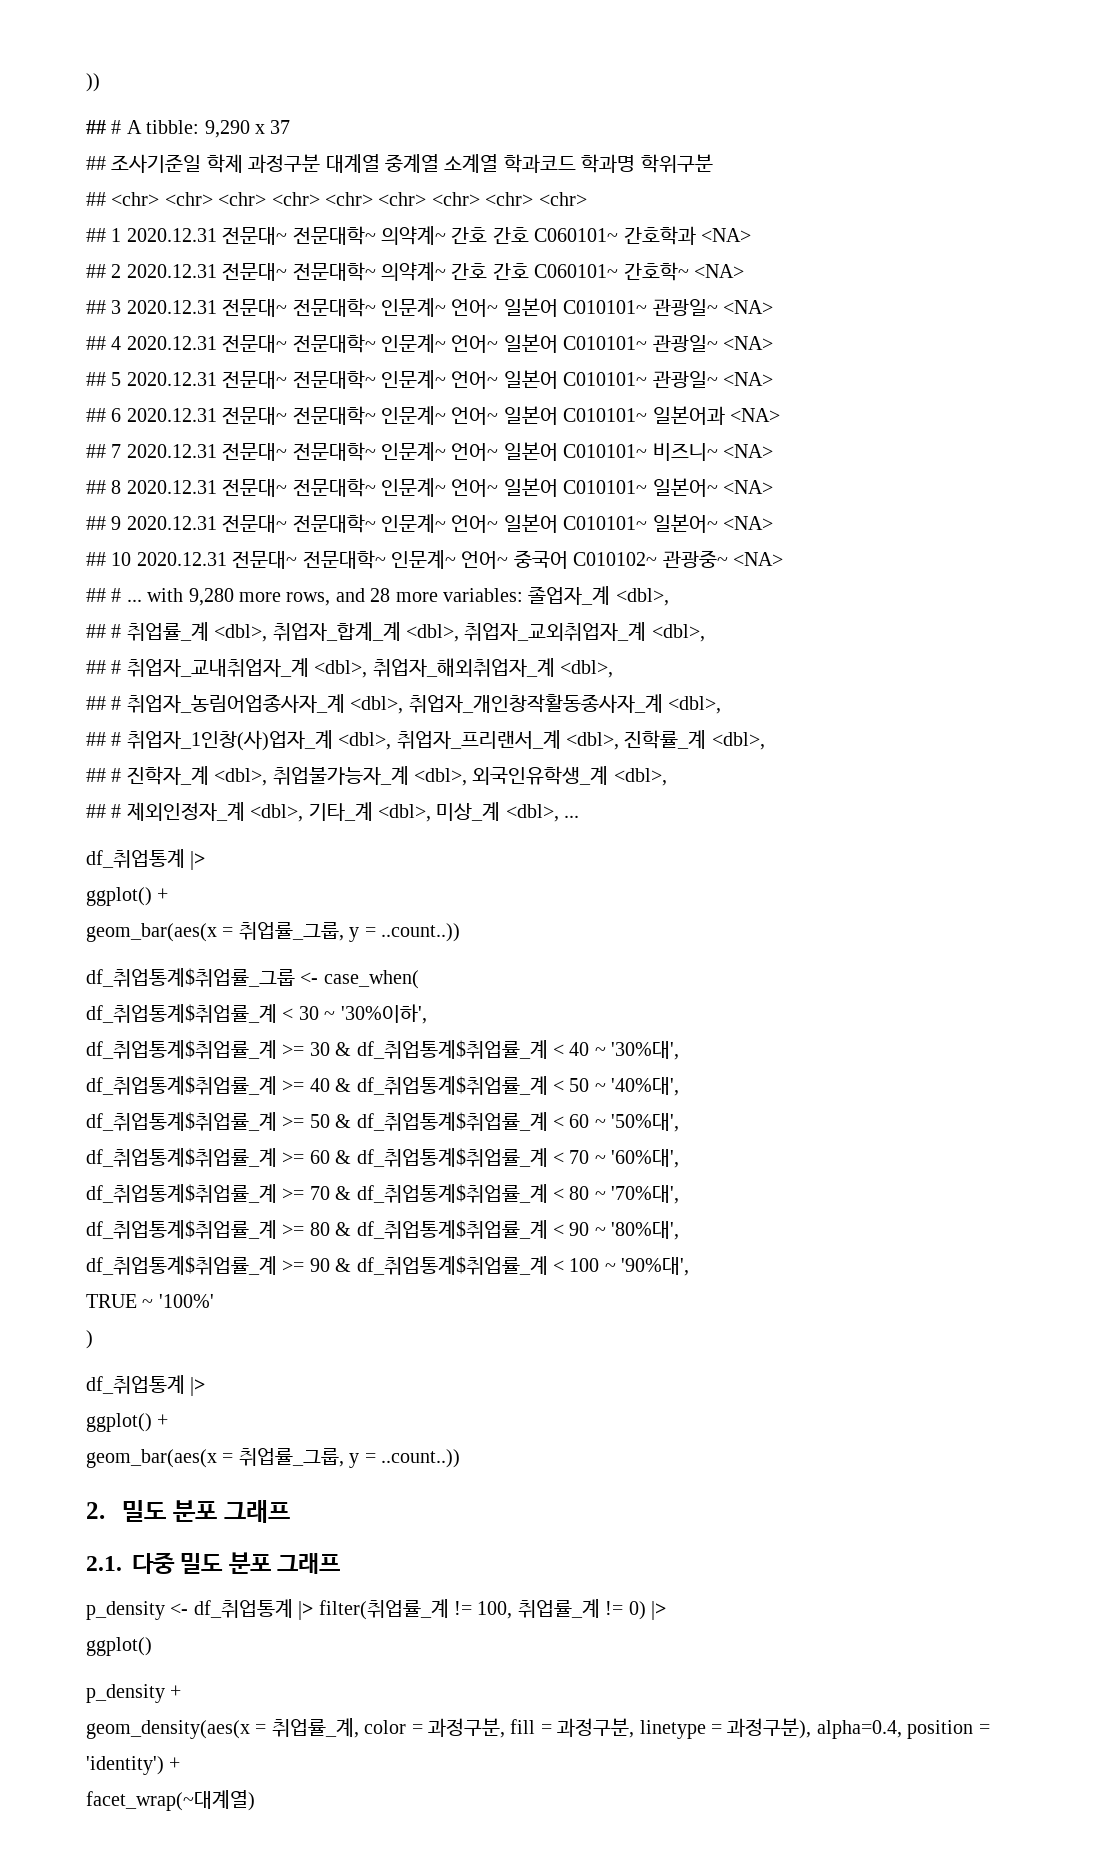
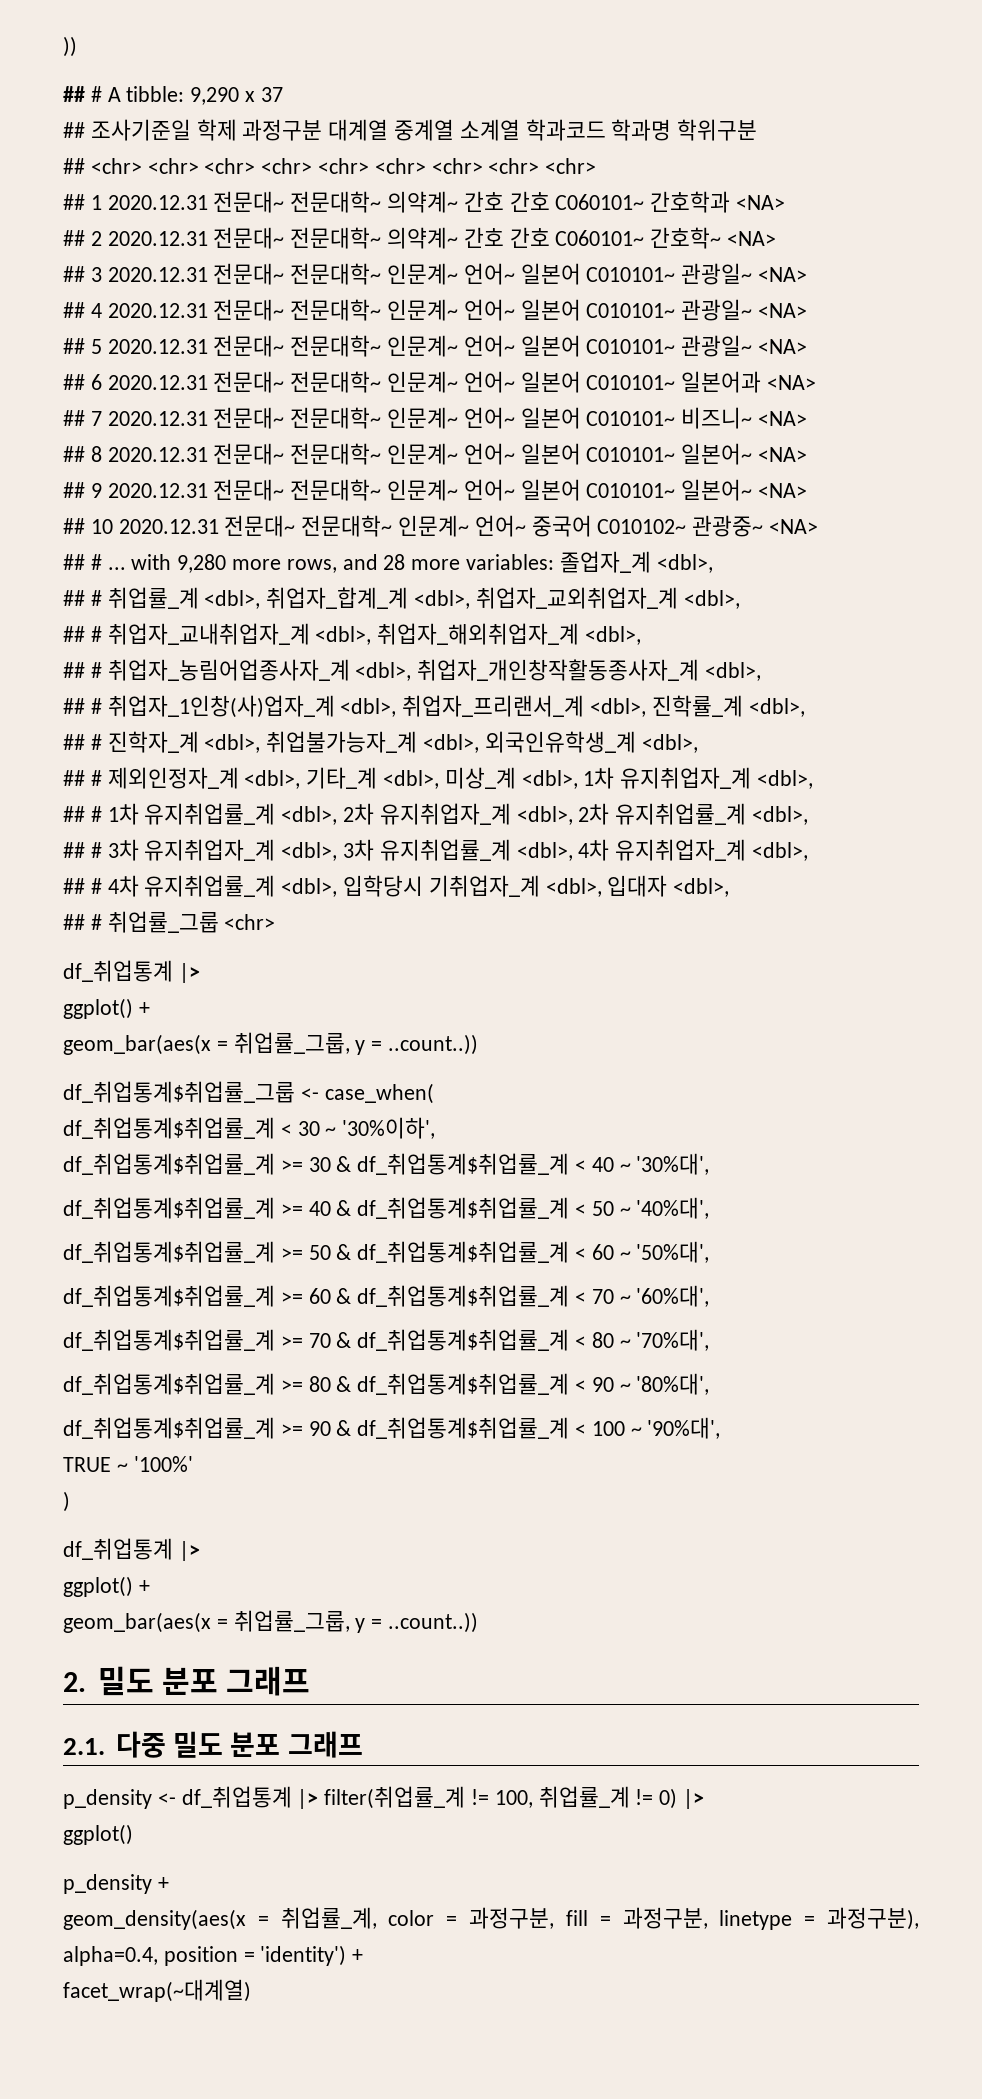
[564,815,580,818] ... -> [583,767,814,789] [63,803,809,825] [63,839,809,861] [63,875,730,897] [63,911,276,933] 1차 유지취업자_계 <dbl>, // ## # 1차 유지취업률_계 <dbl>, 2차 유지취업자_계 <dbl>, 2차 유지취업률_계 <dbl>, // ## # 3차 유지취업자_계 <dbl>, 3차 유지취업률_계 <dbl>, 4차 유지취업자_계 <dbl>, // ## # 4차 유지취업률_계 <dbl>, 입학당시 기취업자_계 <dbl>, 입대자 <dbl>, // ## # 취업률_그룹 <chr>

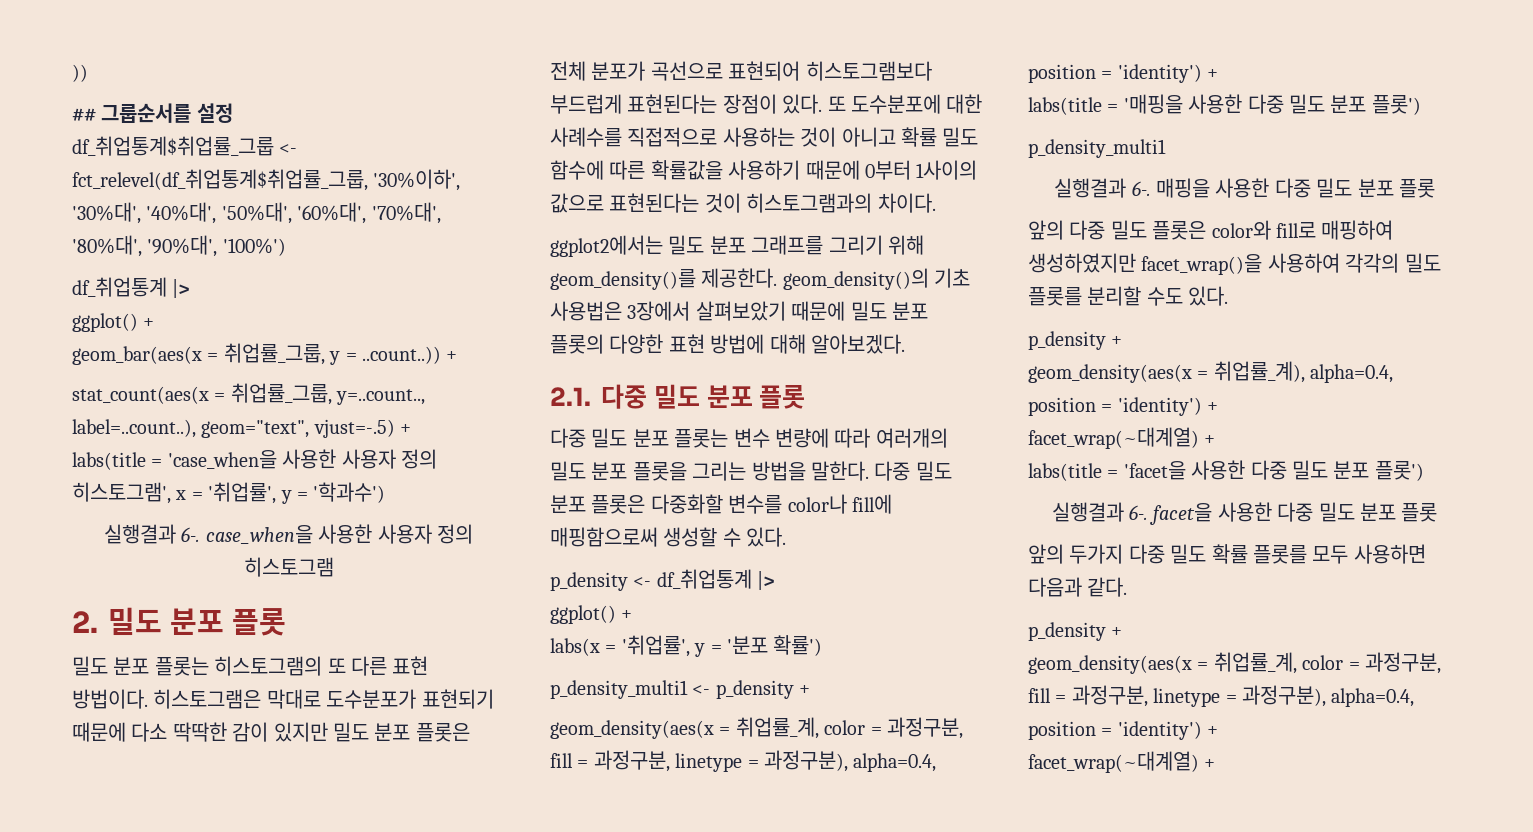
[90,86,283,105] [63,119,758,141] [63,158,597,174] [63,191,786,213] [63,227,777,249] [63,263,808,285] [63,299,808,321] [63,335,808,357] [63,371,817,393] [63,407,808,429] [63,443,808,465] [63,479,808,501] [63,515,819,537] [63,551,713,573] [63,587,740,609] [63,623,642,645] [63,659,762,681] [63,695,805,718] [63,731,698,753] [63,767,814,789] [63,803,809,825] [63,839,809,861] [63,875,730,897] [63,911,276,933] # A tibble: 9,290 x 37 // ## 조사기준일 학제 과정구분 대계열 중계열 소계열 학과코드 학과명 학위구분 // ## <chr> <chr> <chr> <chr> <chr> <chr> <chr> <chr> <chr> // ## 1 2020.12.31 전문대~ 전문대학~ 의약계~ 간호 간호 C060101~ 간호학과 <NA> // ## 2 2020.12.31 전문대~ 전문대학~ 의약계~ 간호 간호 C060101~ 간호학~ <NA> // ## 3 2020.12.31 전문대~ 전문대학~ 인문계~ 언어~ 일본어 C010101~ 관광일~ <NA> // ## 4 2020.12.31 전문대~ 전문대학~ 인문계~ 언어~ 일본어 C010101~ 관광일~ <NA> // ## 5 2020.12.31 전문대~ 전문대학~ 인문계~ 언어~ 일본어 C010101~ 관광일~ <NA> // ## 6 2020.12.31 전문대~ 전문대학~ 인문계~ 언어~ 일본어 C010101~ 일본어과 <NA> // ## 7 2020.12.31 전문대~ 전문대학~ 인문계~ 언어~ 일본어 C010101~ 비즈니~ <NA> // ## 8 2020.12.31 전문대~ 전문대학~ 인문계~ 언어~ 일본어 C010101~ 일본어~ <NA> // ## 9 2020.12.31 전문대~ 전문대학~ 인문계~ 언어~ 일본어 C010101~ 일본어~ <NA> // ## 10 2020.12.31 전문대~ 전문대학~ 인문계~ 언어~ 중국어 C010102~ 관광중~ <NA> // ## # ... with 9,280 more rows, and 28 more variables: 졸업자_계 <dbl>, // ## # 취업률_계 <dbl>, 취업자_합계_계 <dbl>, 취업자_교외취업자_계 <dbl>, // ## # 취업자_교내취업자_계 <dbl>, 취업자_해외취업자_계 <dbl>, // ## # 취업자_농림어업종사자_계 <dbl>, 취업자_개인창작활동종사자_계 <dbl>, // ## # 취업자_1인창(사)업자_계 <dbl>, 취업자_프리랜서_계 <dbl>, 진학률_계 <dbl>, // ## # 진학자_계 <dbl>, 취업불가능자_계 <dbl>, 외국인유학생_계 <dbl>, // ## # 제외인정자_계 <dbl>, 기타_계 <dbl>, 미상_계 <dbl>, 1차 유지취업자_계 <dbl>, // ## # 1차 유지취업률_계 <dbl>, 2차 유지취업자_계 <dbl>, 2차 유지취업률_계 <dbl>, // ## # 3차 유지취업자_계 <dbl>, 3차 유지취업률_계 <dbl>, 4차 유지취업자_계 <dbl>, // ## # 4차 유지취업률_계 <dbl>, 입학당시 기취업자_계 <dbl>, 입대자 <dbl>, // ## # 취업률_그룹 <chr> -> [101,103,233,123] [72,136,298,156] [72,169,461,191] [72,202,441,224] [72,235,286,257] 그룹순서를 설정 // df_취업통계$취업률_그룹 <- fct_relevel(df_취업통계$취업률_그룹, '30%이하', '30%대', '40%대', '50%대', '60%대', '70%대', '80%대', '90%대', '100%')
[63,1081,434,1104] [63,1117,436,1139] [63,1153,710,1175] [63,1197,710,1219] [63,1241,710,1263] [63,1285,710,1307] [63,1329,710,1351] [63,1373,710,1395] [63,1417,721,1439] [63,1456,193,1472] [63,1491,70,1512] [63,1538,200,1561] [63,1576,150,1597] [63,1610,479,1633] [63,1666,311,1696] [63,1731,363,1758] [63,1786,705,1809] [63,1824,133,1845] // df_취업통계$취업률_그룹 <- case_when( // df_취업통계$취업률_계 < 30 ~ '30%이하', // df_취업통계$취업률_계 >= 30 & df_취업통계$취업률_계 < 40 ~ '30%대', // df_취업통계$취업률_계 >= 40 & df_취업통계$취업률_계 < 50 ~ '40%대', // df_취업통계$취업률_계 >= 50 & df_취업통계$취업률_계 < 60 ~ '50%대', // df_취업통계$취업률_계 >= 60 & df_취업통계$취업률_계 < 70 ~ '60%대', // df_취업통계$취업률_계 >= 70 & df_취업통계$취업률_계 < 80 ~ '70%대', // df_취업통계$취업률_계 >= 80 & df_취업통계$취업률_계 < 90 ~ '80%대', // df_취업통계$취업률_계 >= 90 & df_취업통계$취업률_계 < 100 ~ '90%대', // TRUE ~ '100%' // ) // df_취업통계 |> // ggplot() + // geom_bar(aes(x = 취업률_그룹, y = ..count..)) // 2. 밀도 분포 그래프 // 2.1. 다중 밀도 분포 그래프 // p_density <- df_취업통계 |> filter(취업률_계 != 100, 취업률_계 != 0) |> // ggplot() -> [446,351,458,361] [72,383,426,405] [72,419,412,438] [72,449,437,470] [72,482,386,504] [104,524,473,544] [243,557,334,577] [72,607,286,636] [72,656,429,676] [72,689,494,709] [72,722,470,742] [550,61,932,81] [550,94,983,114] [550,127,979,147] [550,160,978,180] [550,193,936,213] [550,235,924,257] [550,268,971,290] [550,301,928,321] [550,334,905,354] [550,384,806,409] [550,428,948,448] [550,461,952,481] [550,494,892,514] [550,527,787,547] [550,569,776,591] [550,605,633,624] [550,635,823,657] [550,680,811,699] [550,717,963,739] [550,750,937,772] [1028,64,1219,83] [1028,94,1421,115] [1028,139,1166,158] [1054,178,1435,198] [1028,220,1394,240] [1028,253,1441,275] [1028,286,1229,306] [1028,331,1123,350] [1028,361,1394,383] [1028,397,1219,416] [1028,427,1216,449] [1028,460,1424,481] [1051,502,1438,525] [1028,544,1426,564] [1028,577,1128,597] + // stat_count(aes(x = 취업률_그룹, y=..count.., label=..count..), geom="text", vjust=-.5) + // labs(title = 'case_when을 사용한 사용자 정의 히스토그램', x = '취업률', y = '학과수') // 실행결과 6-. case_when을 사용한 사용자 정의 히스토그램 // 2. 밀도 분포 플롯 // 밀도 분포 플롯는 히스토그램의 또 다른 표현 방법이다. 히스토그램은 막대로 도수분포가 표현되기 때문에 다소 딱딱한 감이 있지만 밀도 분포 플롯은 전체 분포가 곡선으로 표현되어 히스토그램보다 부드럽게 표현된다는 장점이 있다. 또 도수분포에 대한 사례수를 직접적으로 사용하는 것이 아니고 확률 밀도 함수에 따른 확률값을 사용하기 때문에 0부터 1사이의 값으로 표현된다는 것이 히스토그램과의 차이다. // ggplot2에서는 밀도 분포 그래프를 그리기 위해 geom_density()를 제공한다. geom_density()의 기초 사용법은 3장에서 살펴보았기 때문에 밀도 분포 플롯의 다양한 표현 방법에 대해 알아보겠다. // 2.1. 다중 밀도 분포 플롯 // 다중 밀도 분포 플롯는 변수 변량에 따라 여러개의 밀도 분포 플롯을 그리는 방법을 말한다. 다중 밀도 분포 플롯은 다중화할 변수를 color나 fill에 매핑함으로써 생성할 수 있다. // p_density <- df_취업통계 |> // ggplot() + // labs(x = '취업률', y = '분포 확률') // p_density_multi1 <- p_density + // geom_density(aes(x = 취업률_계, color = 과정구분, fill = 과정구분, linetype = 과정구분), alpha=0.4, position = 'identity') + // labs(title = '매핑을 사용한 다중 밀도 분포 플롯') // p_density_multi1 // 실행결과 6-. 매핑을 사용한 다중 밀도 분포 플롯 // 앞의 다중 밀도 플롯은 color와 fill로 매핑하여 생성하였지만 facet_wrap()을 사용하여 각각의 밀도 플롯를 분리할 수도 있다. // p_density + // geom_density(aes(x = 취업률_계), alpha=0.4, position = 'identity') + // facet_wrap(~대계열) + // labs(title = 'facet을 사용한 다중 밀도 분포 플롯') // 실행결과 6-. facet을 사용한 다중 밀도 분포 플롯 // 앞의 두가지 다중 밀도 확률 플롯를 모두 사용하면 다음과 같다.
(251, 1990) none -> [1204,759,1216,769] +

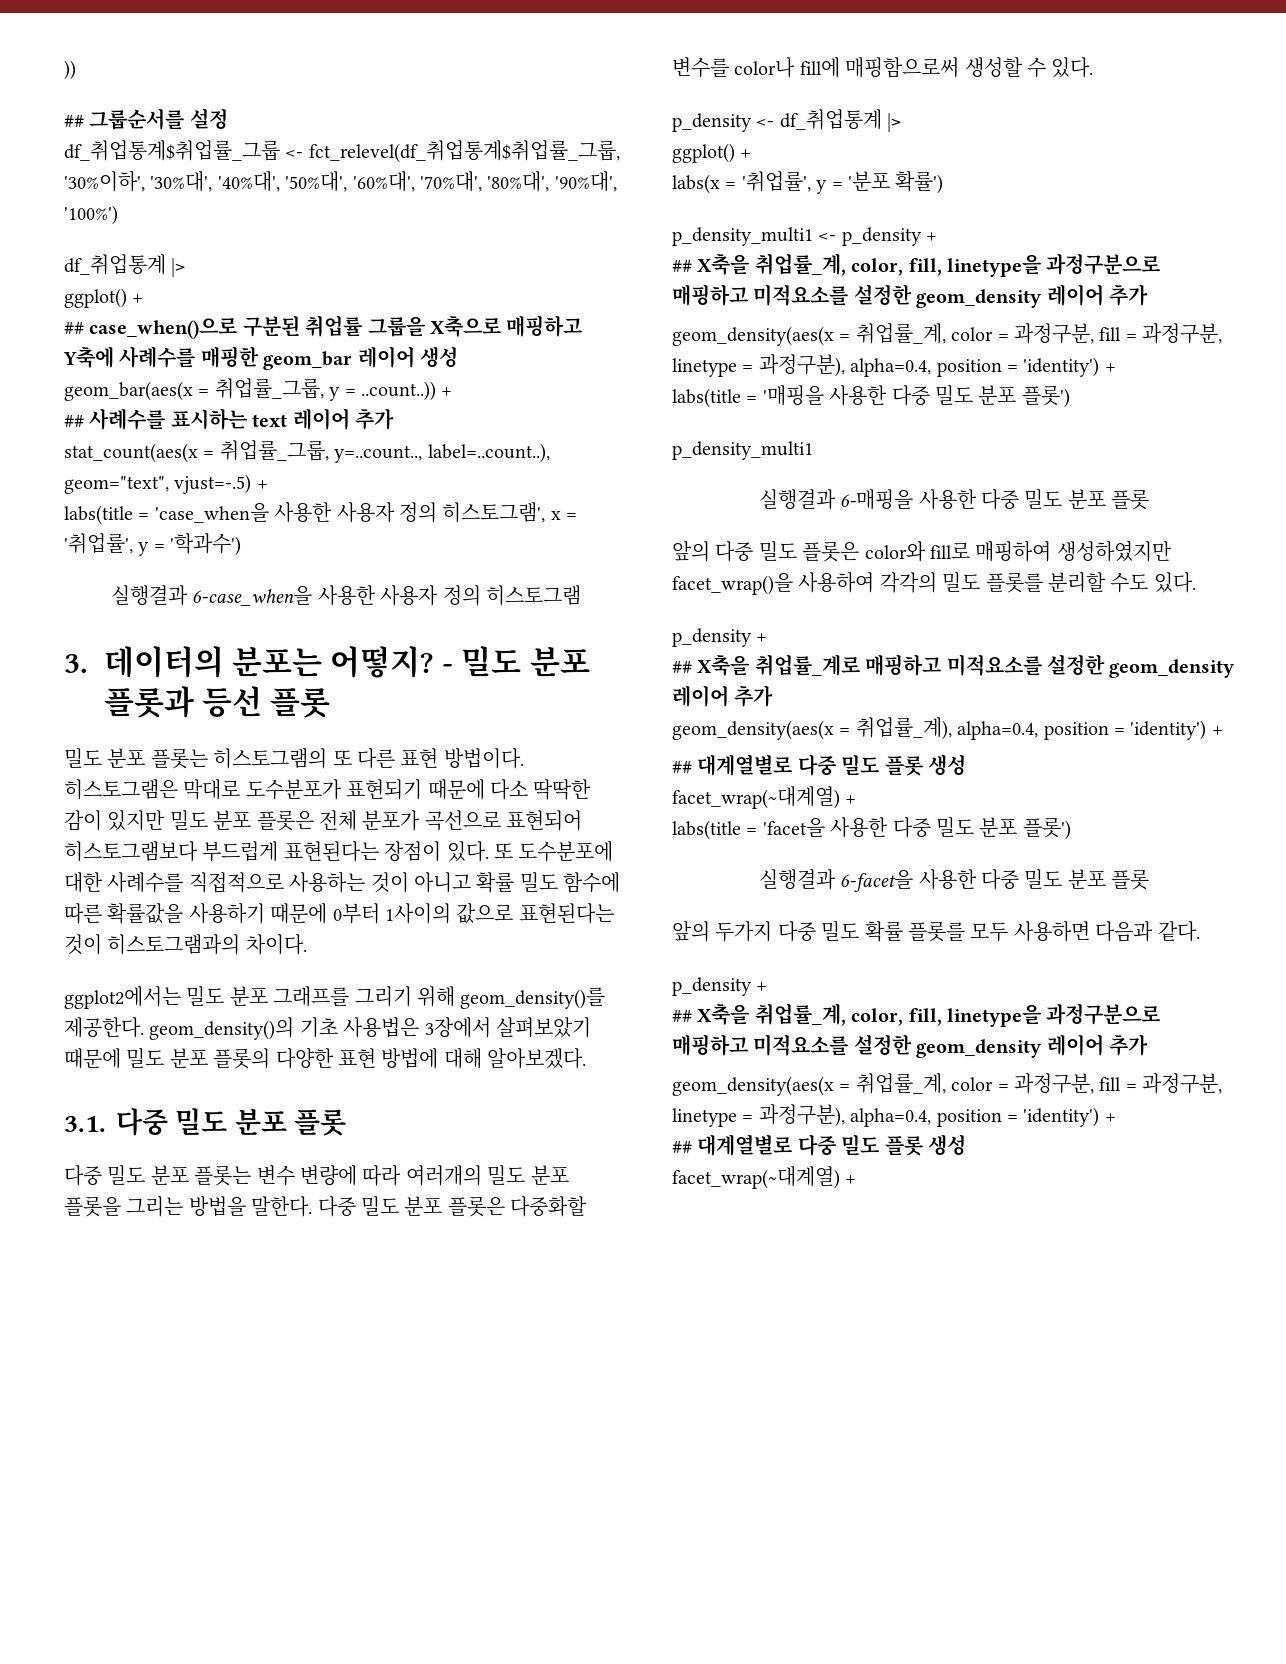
(155, 323) none -> [64,315,583,339] [63,346,458,370] // ## case_when()으로 구분된 취업률 그룹을 X축으로 매핑하고 Y축에 사례수를 매핑한 geom_bar 레이어 생성
(458, 356) none -> [64,408,394,430] // ## 사례수를 표시하는 text 레이어 추가
[181,525,313,544] 6-. case_when을 -> [192,586,313,606] 6-case_when을
[72,607,224,636] 2. 밀도 분포 -> [64,646,590,678] [103,686,263,718] 3. 데이터의 분포는 어떻지? - 밀도 분포 플롯과 등선
[550,387,591,406] 2.1. -> [64,1116,106,1132] 3.1.
(811, 690) none -> [672,253,1161,277] [672,284,1148,308] // ## X축을 취업률_계, color, fill, linetype을 과정구분으로 매핑하고 미적요소를 설정한 geom_density 레이어 추가
[1131,178,1210,198] 6-. 매핑을 -> [840,489,914,510] 6-매핑을
(1123, 341) none -> [672,654,1236,678] [672,685,774,707] // ## X축을 취업률_계로 매핑하고 미적요소를 설정한 geom_density 레이어 추가
(1219, 407) none -> [672,754,966,776] // ## 대계열별로 다중 밀도 플롯 생성
[1129,503,1213,525] 6-. facet을 -> [840,870,914,892] 6-facet을
(1123, 632) none -> [672,1003,1161,1027] [672,1034,1148,1058] // ## X축을 취업률_계, color, fill, linetype을 과정구분으로 매핑하고 미적요소를 설정한 geom_density 레이어 추가
(1219, 731) none -> [672,1134,966,1156] // ## 대계열별로 다중 밀도 플롯 생성

